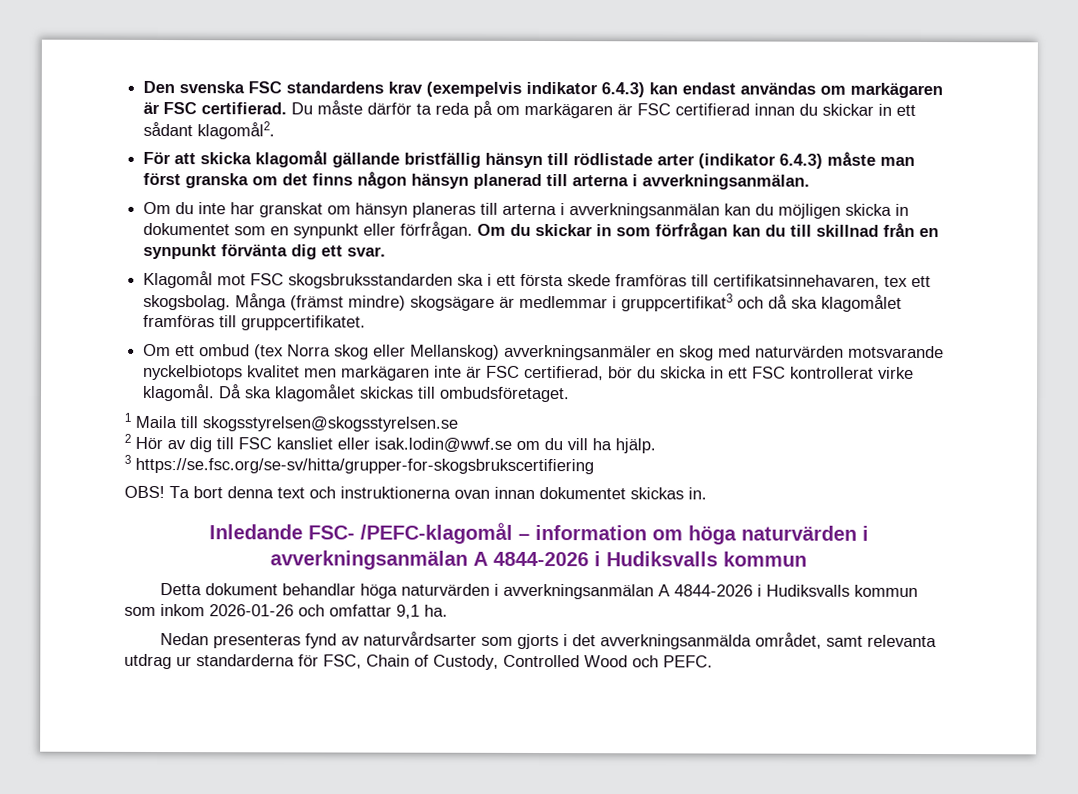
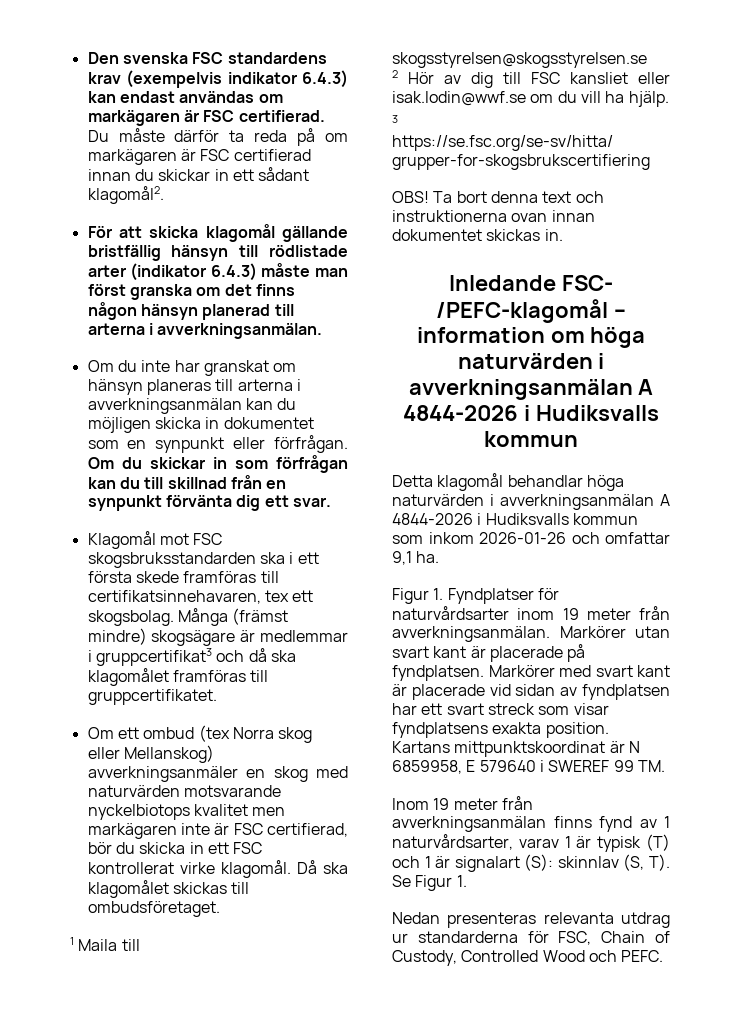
[205,583,279,596] dokument -> [437,473,504,491] klagomål
[160,631,864,650] Nedan presenteras fynd av naturvårdsarter som gjorts i det avverkningsanmälda området, samt -> [392,588,559,604] [392,606,670,620] [392,626,670,642] [392,644,586,662] [392,665,670,681] [392,684,670,700] [392,703,609,715] [392,722,609,738] [392,741,640,757] [392,760,665,774] [392,796,533,810] [392,816,670,832] [392,834,670,852] [392,854,670,872] [392,875,467,891] [392,912,537,928] Figur 1. Fyndplatser för naturvårdsarter inom 19 meter från avverkningsanmälan. Markörer utan svart kant är placerade på fyndplatsen. Markörer med svart kant är placerade vid sidan av fyndplatsen har ett svart streck som visar fyndplatsens exakta position. Kartans mittpunktskoordinat är N 6859958, E 579640 i SWEREF 99 TM. // Inom 19 meter från avverkningsanmälan finns fynd av 1 naturvårdsarter, varav 1 är typisk (T) och 1 är signalart (S): skinnlav (S, T). Se Figur 1. // Nedan presenteras

